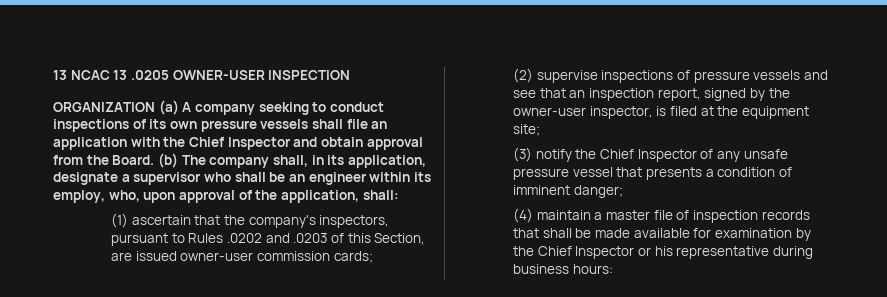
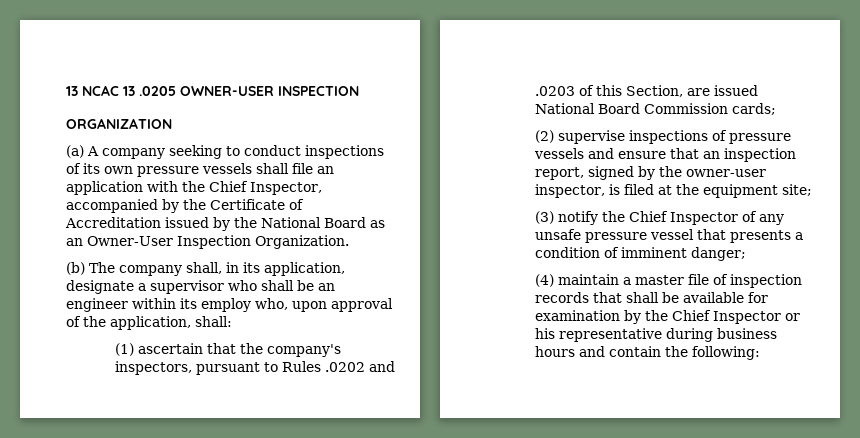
(155, 107) none -> (172, 123) //
[227,137,423,150] [53,155,155,165] Inspector and obtain approval from the Board. -> [250,182,322,195] [66,199,304,213] [65,217,385,231] [66,235,349,249] Inspector, accompanied by the Certificate of Accreditation issued by the National Board as an Owner-User Inspection Organization. //
[53,190,105,203] employ, -> [201,298,251,312] employ
[180,251,330,261] owner-user commission -> [534,103,728,114] National Board Commission
[513,90,537,98] see -> [617,151,666,159] ensure
[594,228,630,238] made -> (679, 297) none
[572,264,613,274] hours: -> [534,346,760,360] hours and contain the following:

